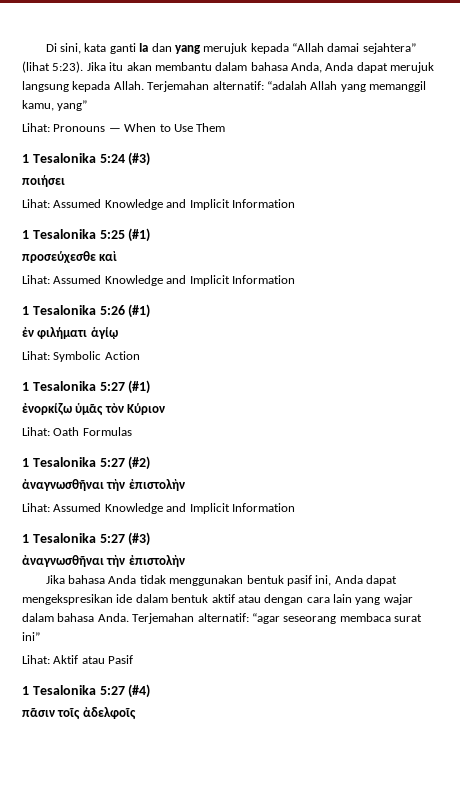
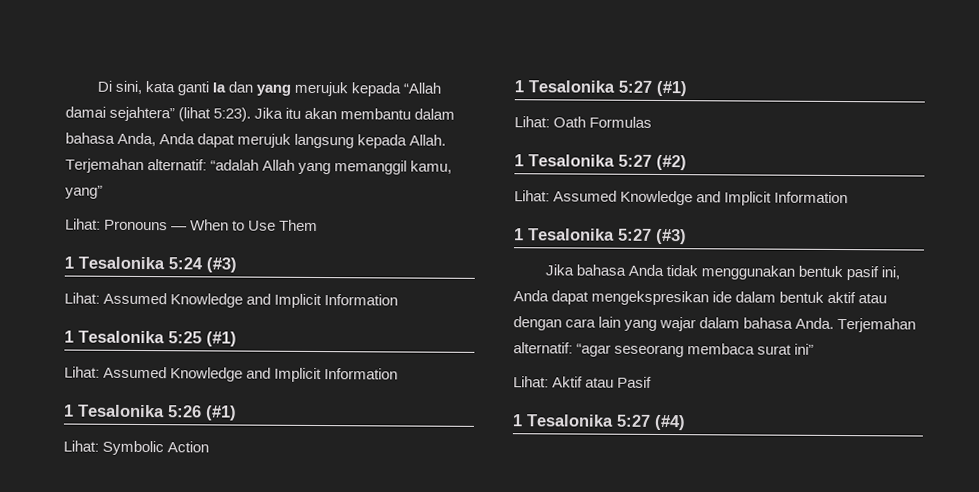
[22,175,65,187] // ποιήσει -> (237, 265) none
[22,251,118,263] // προσεύχεσθε καὶ -> (237, 339) none
[22,327,118,339] // ἐν φιλήματι ἁγίῳ -> (237, 413) none
[22,403,166,416] // ἐνορκίζω ὑμᾶς τὸν Κύριον -> (687, 88) none
[22,479,185,491] // ἀναγνωσθῆναι τὴν ἐπιστολὴν -> (687, 162) none
[22,555,185,567] // ἀναγνωσθῆναι τὴν ἐπιστολὴν -> (687, 236) none
[22,707,136,720] // πᾶσιν τοῖς ἀδελφοῖς -> (686, 422) none

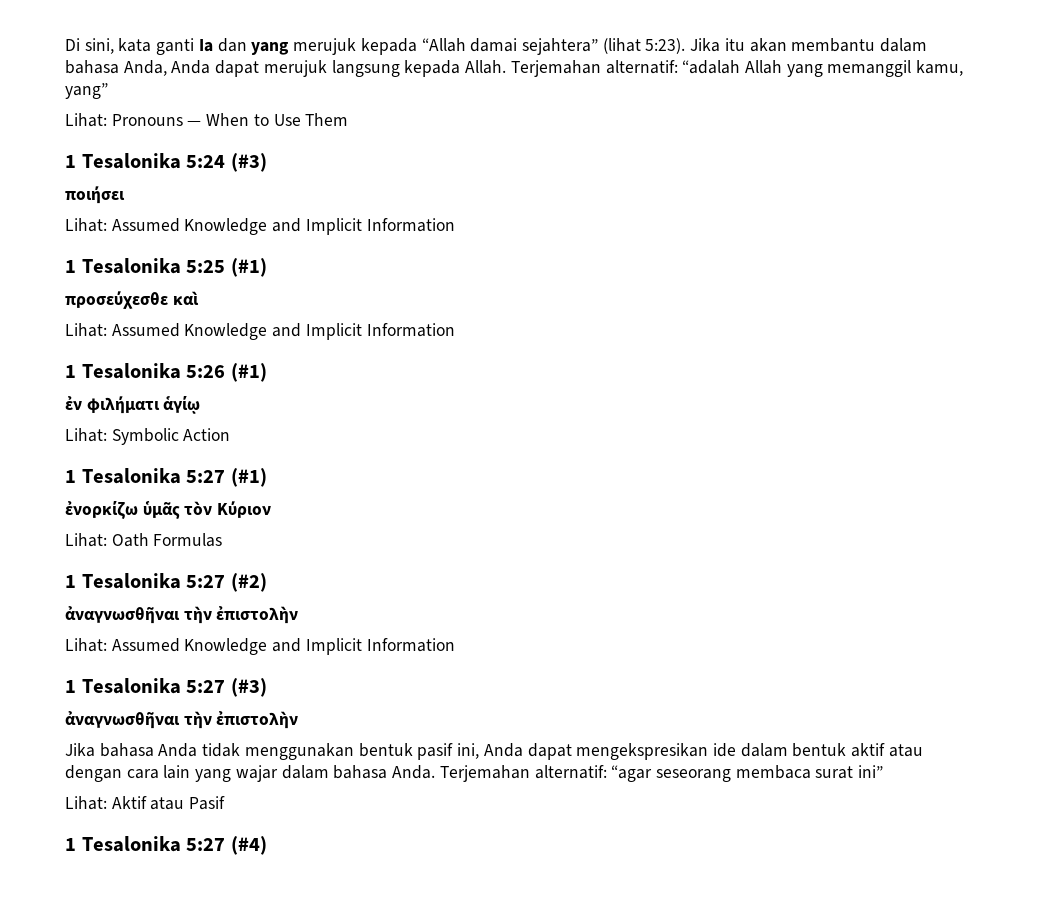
(237, 265) none -> [65,186,125,204] // ποιήσει
(237, 339) none -> [65,291,199,309] // προσεύχεσθε καὶ
(237, 413) none -> [65,396,201,414] // ἐν φιλήματι ἁγίῳ
(687, 88) none -> [65,501,272,519] // ἐνορκίζω ὑμᾶς τὸν Κύριον
(687, 162) none -> [65,606,299,624] // ἀναγνωσθῆναι τὴν ἐπιστολὴν
(687, 236) none -> [65,711,299,729] // ἀναγνωσθῆναι τὴν ἐπιστολὴν

